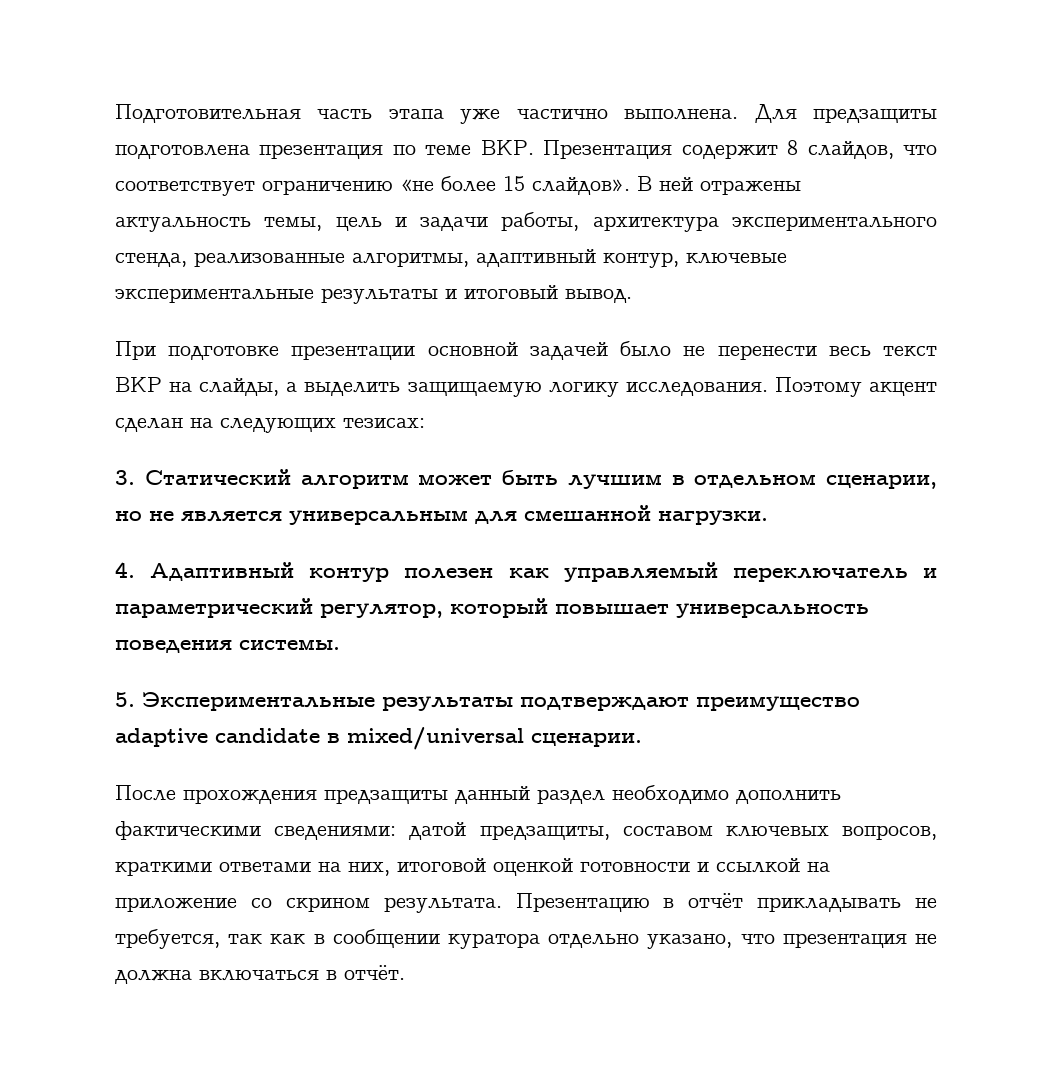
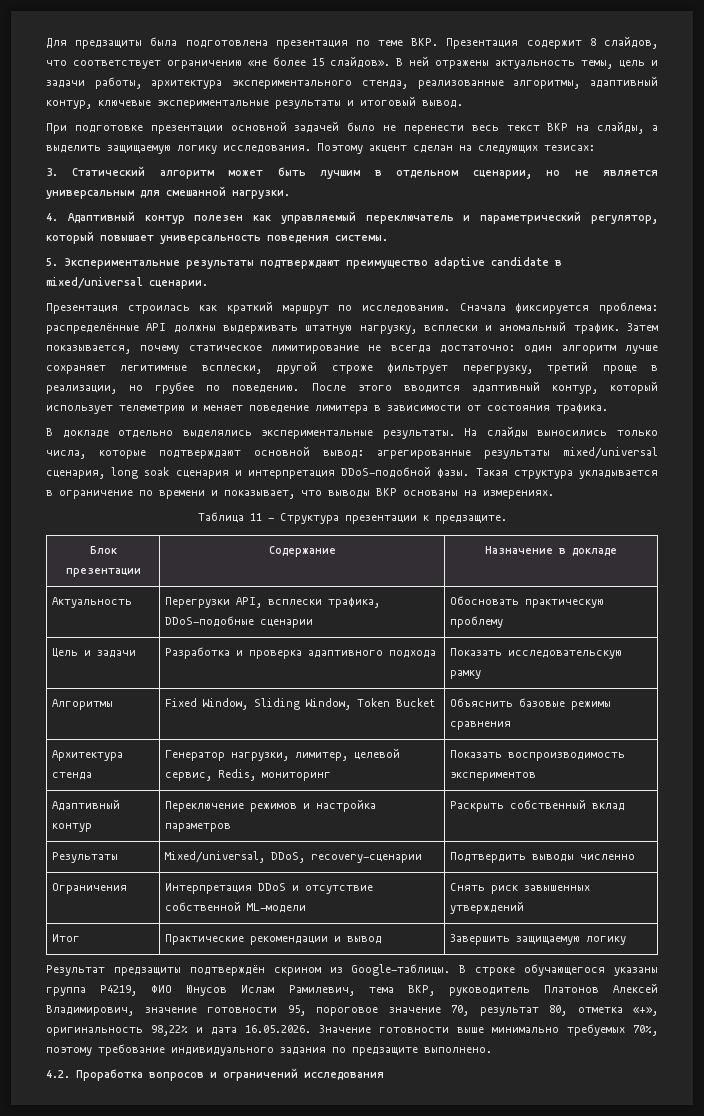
[115,104,739,124] Подготовительная часть этапа уже частично выполнена. -> (46, 43) none
(938, 115) none -> [150,37,178,47] была
[115,785,841,804] [115,821,937,840] [115,858,830,876] [115,893,937,913] [115,929,938,949] [115,965,405,984] После прохождения предзащиты данный раздел необходимо дополнить фактическими сведениями: датой предзащиты, составом ключевых вопросов, краткими ответами на них, итоговой оценкой готовности и ссылкой на приложение со скрином результата. Презентацию в отчёт прикладывать не требуется, так как в сообщении куратора отдельно указано, что презентация не должна включаться в отчёт. -> [46,301,658,314] [46,321,658,334] [46,345,658,354] [46,361,659,374] [46,381,659,394] [46,403,608,414] [46,426,658,439] [46,446,658,459] [46,466,658,479] [46,488,554,499] [197,512,507,524] [89,546,117,555] [65,568,141,577] [268,546,336,557] [485,546,617,556] [52,597,133,608] [165,597,381,608] [165,616,314,628] [450,596,605,608] [450,616,504,628] [52,648,137,658] [165,647,437,659] [450,648,623,659] [450,670,482,679] [52,699,114,710] [165,698,436,710] [450,698,612,710] [450,721,512,730] [52,750,124,761] [52,772,93,780] [165,748,401,761] [165,769,332,781] [450,750,626,761] [450,772,537,781] [52,799,121,811] [52,823,93,832] [165,799,377,812] [165,823,232,832] [450,799,626,812] [52,852,119,863] [165,851,423,863] [450,852,636,863] [52,883,128,894] [165,883,374,894] [165,901,307,913] [450,883,591,894] [450,901,525,914] [52,934,81,942] [165,934,383,945] [450,934,627,945] [46,964,659,976] [46,983,659,996] [46,1005,658,1016] [46,1024,658,1036] [46,1044,492,1056] [46,1068,384,1081] Презентация строилась как краткий маршрут по исследованию. Сначала фиксируется проблема: распределённые API должны выдерживать штатную нагрузку, всплески и аномальный трафик. Затем показывается, почему статическое лимитирование не всегда достаточно: один алгоритм лучше сохраняет легитимные всплески, другой строже фильтрует перегрузку, третий проще в реализации, но грубее по поведению. После этого вводится адаптивный контур, который использует телеметрию и меняет поведение лимитера в зависимости от состояния трафика. // В докладе отдельно выделялись экспериментальные результаты. На слайды выносились только числа, которые подтверждают основной вывод: агрегированные результаты mixed/universal сценария, long soak сценария и интерпретация DDoS-подобной фазы. Такая структура укладывается в ограничение по времени и показывает, что выводы ВКР основаны на измерениях. // Таблица 11 - Структура презентации к предзащите. // Блок презентации | Содержание | Назначение в докладе // Актуальность | Перегрузки API, всплески трафика, DDoS-подобные сценарии | Обосновать практическую проблему // Цель и задачи | Разработка и проверка адаптивного подхода | Показать исследовательскую рамку // Алгоритмы | Fixed Window, Sliding Window, Token Bucket | Объяснить базовые режимы сравнения // Архитектура стенда | Генератор нагрузки, лимитер, целевой сервис, Redis, мониторинг | Показать воспроизводимость экспериментов // Адаптивный контур | Переключение режимов и настройка параметров | Раскрыть собственный вклад // Результаты | Mixed/universal, DDoS, recovery-сценарии | Подтвердить выводы численно // Ограничения | Интерпретация DDoS и отсутствие собственной ML-модели | Снять риск завышенных утверждений // Итог | Практические рекомендации и вывод | Завершить защищаемую логику // Результат предзащиты подтверждён скрином из Google-таблицы. В строке обучающегося указаны группа P4219, ФИО Юнусов Ислам Рамилевич, тема ВКР, руководитель Платонов Алексей Владимирович, значение готовности 95, пороговое значение 70, результат 80, отметка «+», оригинальность 98,22% и дата 16.05.2026. Значение готовности выше минимально требуемых 70%, поэтому требование индивидуального задания по предзащите выполнено. // 4.2. Проработка вопросов и ограничений исследования

